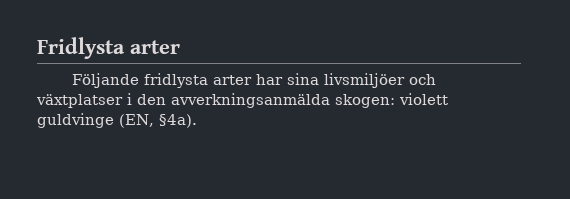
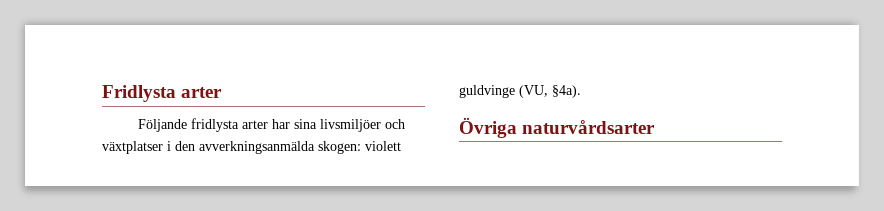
[119,114,154,128] (EN, -> [519,85,548,98] (VU,
(197, 121) none -> [459,117,656,138] // Övriga naturvårdsarter

